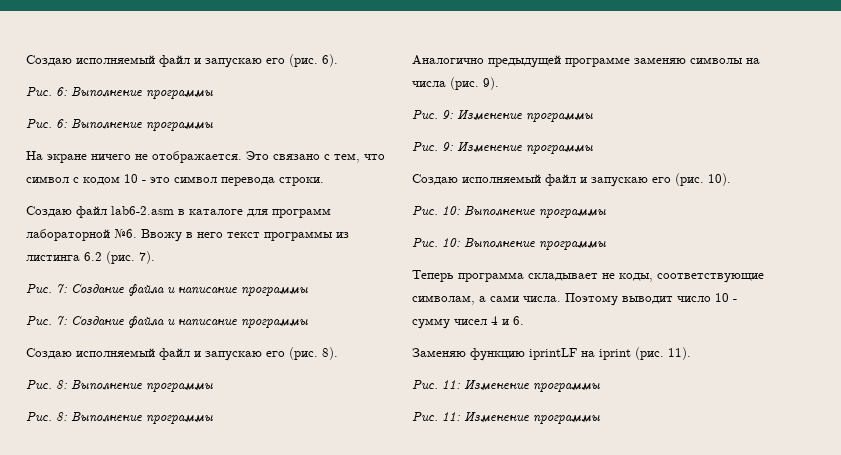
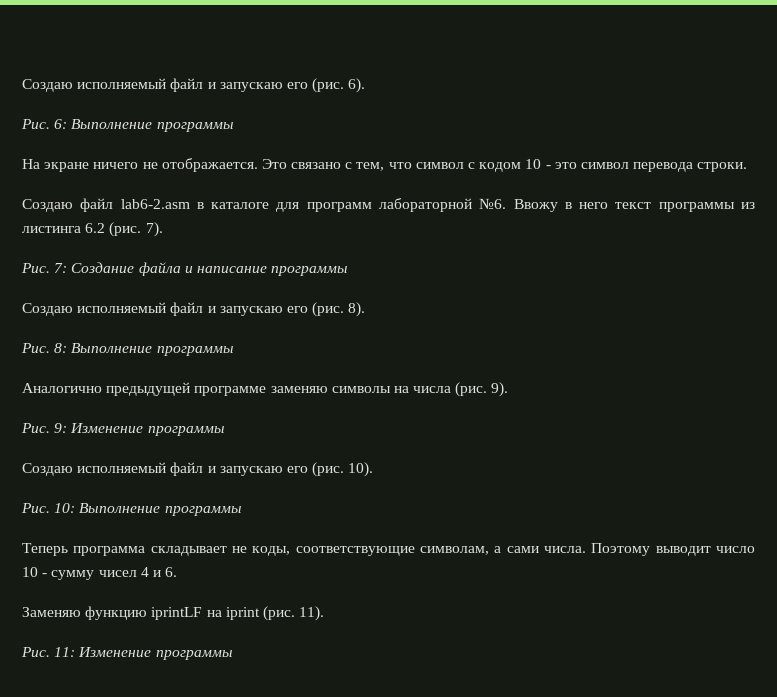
[26,119,213,131] // Рис. 6: Выполнение программы -> (234, 127) none
[26,316,308,328] // Рис. 7: Создание файла и написание программы -> (349, 271) none
[26,412,213,424] // Рис. 8: Выполнение программы -> (234, 351) none
[412,142,593,154] // Рис. 9: Изменение программы -> (225, 431) none
[412,238,606,250] // Рис. 10: Выполнение программы -> (242, 511) none
[412,412,600,424] // Рис. 11: Изменение программы -> (233, 655) none

